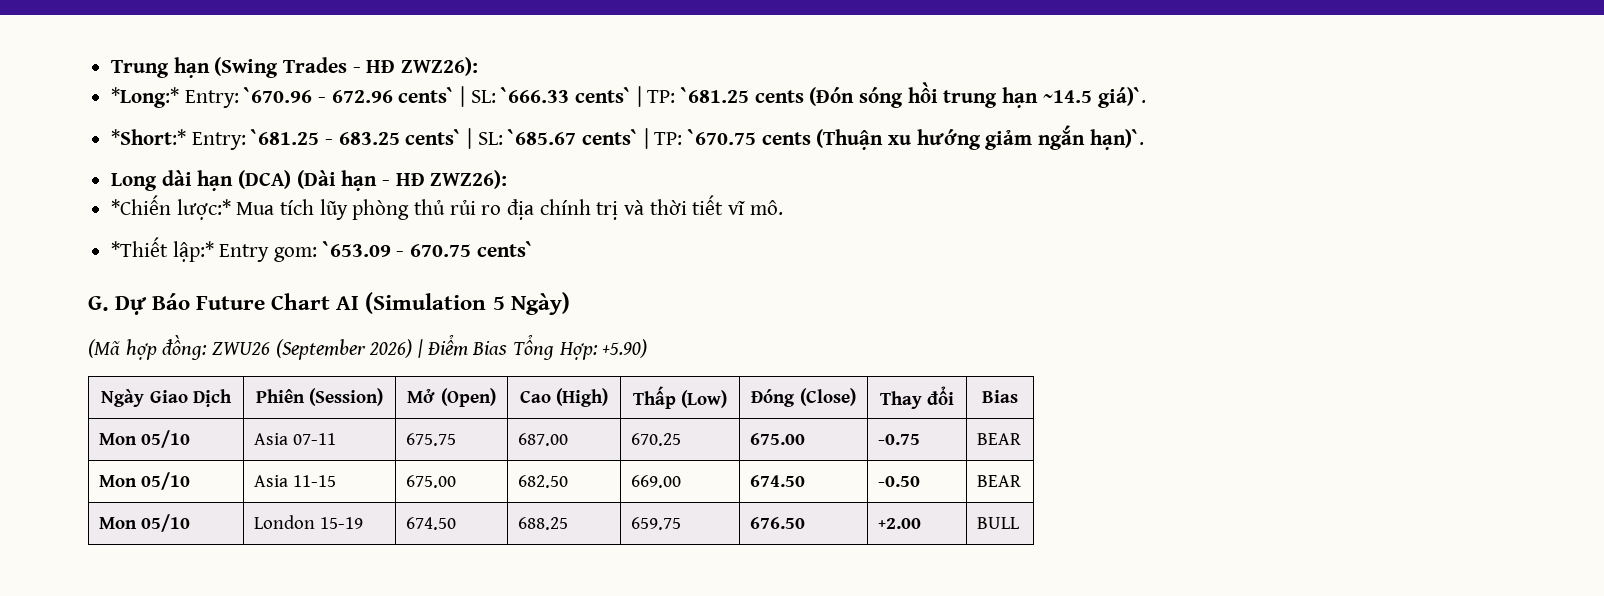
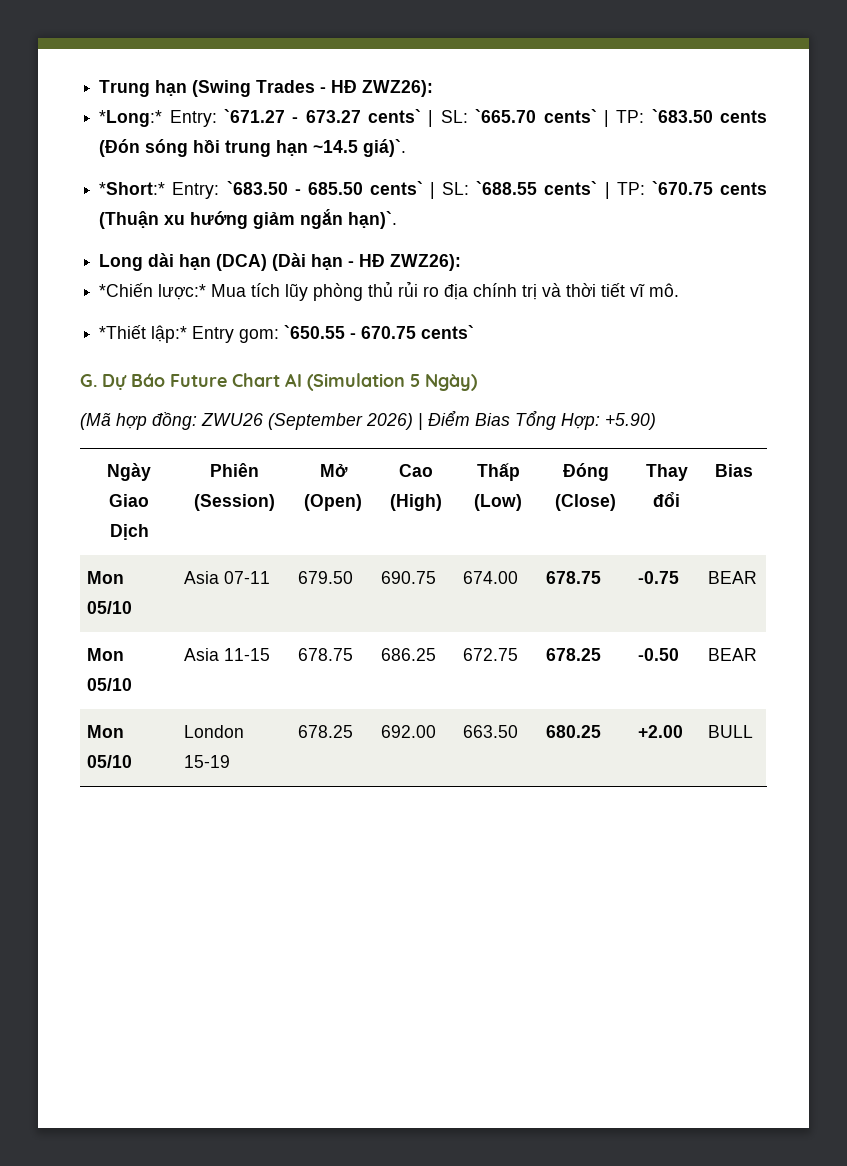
[243,86,750,107] `670.96 - 672.96 cents` | SL: `666.33 cents` | TP: `681.25 -> [223,109,713,127] `671.27 - 673.27 cents` | SL: `665.70 cents` | TP: `683.50
[250,128,577,149] `681.25 - 683.25 cents` | SL: `685.67 -> [226,181,538,199] `683.50 - 685.50 cents` | SL: `688.55
[321,241,391,257] `653.09 -> [284,325,346,339] `650.55
[406,433,457,446] [518,433,569,446] [631,433,682,446] [750,433,806,445] 675.75 | 687.00 | 670.25 | 675.00 -> [298,571,354,584] [381,571,437,584] [463,571,519,584] [546,571,602,584] 679.50 | 690.75 | 674.00 | 678.75
[406,475,457,488] [518,475,569,488] [631,475,682,488] [750,475,806,487] 675.00 | 682.50 | 669.00 | 674.50 -> [298,648,354,661] [381,648,437,661] [463,648,519,661] [546,648,602,661] 678.75 | 686.25 | 672.75 | 678.25
[406,517,457,530] [518,517,569,530] [631,517,682,530] [750,517,806,529] 674.50 | 688.25 | 659.75 | 676.50 -> [298,725,354,738] [381,725,437,738] [463,725,519,738] [546,725,602,738] 678.25 | 692.00 | 663.50 | 680.25

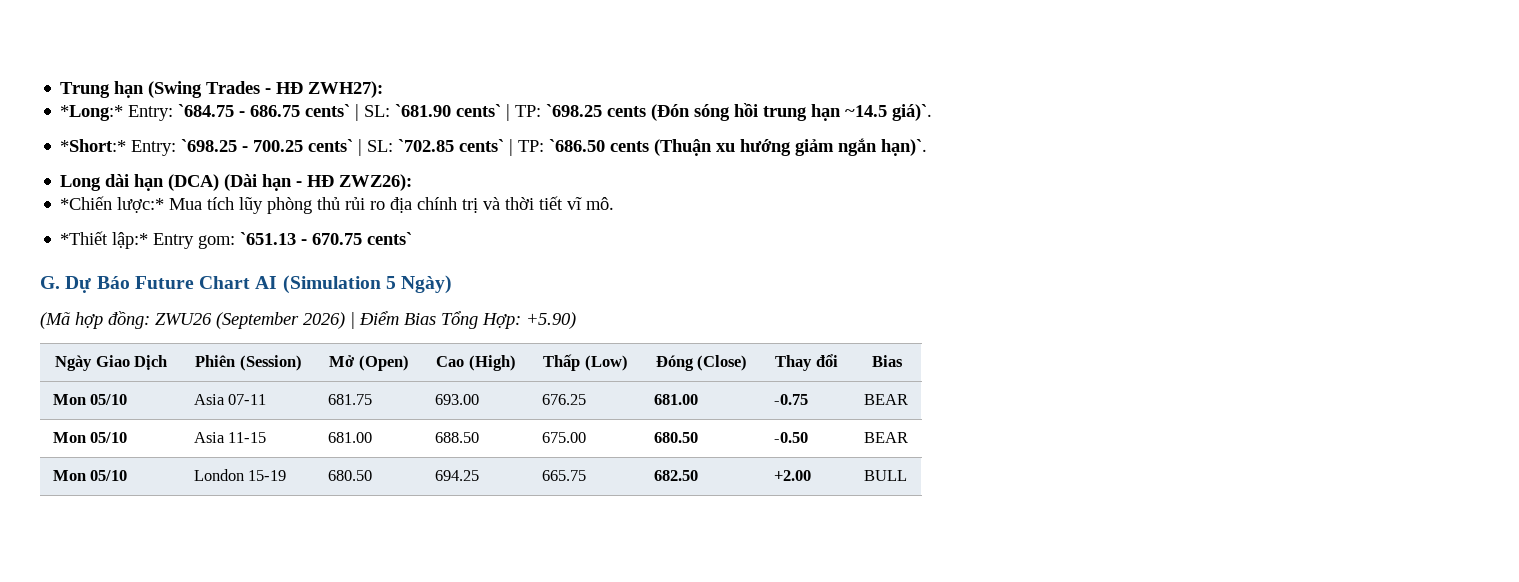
[362,80,434,97] ZWZ26): -> [308,81,384,98] ZWH27):
[223,109,713,127] `671.27 - 673.27 cents` | SL: `665.70 cents` | TP: `683.50 -> [178,104,603,121] `684.75 - 686.75 cents` | SL: `681.90 cents` | TP: `698.25
[226,181,713,199] `683.50 - 685.50 cents` | SL: `688.55 cents` | TP: `670.75 -> [181,139,606,156] `698.25 - 700.25 cents` | SL: `702.85 cents` | TP: `686.50
[284,325,346,339] `650.55 -> [240,232,297,245] `651.13
[298,571,354,584] [381,571,437,584] [463,571,519,584] [546,571,602,584] 679.50 | 690.75 | 674.00 | 678.75 -> [327,394,372,405] [434,394,479,405] [541,394,586,405] [653,394,698,405] 681.75 | 693.00 | 676.25 | 681.00
[298,648,354,661] [381,648,437,661] [463,648,519,661] [546,648,602,661] 678.75 | 686.25 | 672.75 | 678.25 -> [327,432,372,443] [434,432,479,443] [541,432,586,443] [653,432,698,443] 681.00 | 688.50 | 675.00 | 680.50
[298,725,354,738] [381,725,437,738] [463,725,519,738] [546,725,602,738] 678.25 | 692.00 | 663.50 | 680.25 -> [327,470,372,481] [434,470,479,481] [541,470,586,481] [653,470,698,481] 680.50 | 694.25 | 665.75 | 682.50

